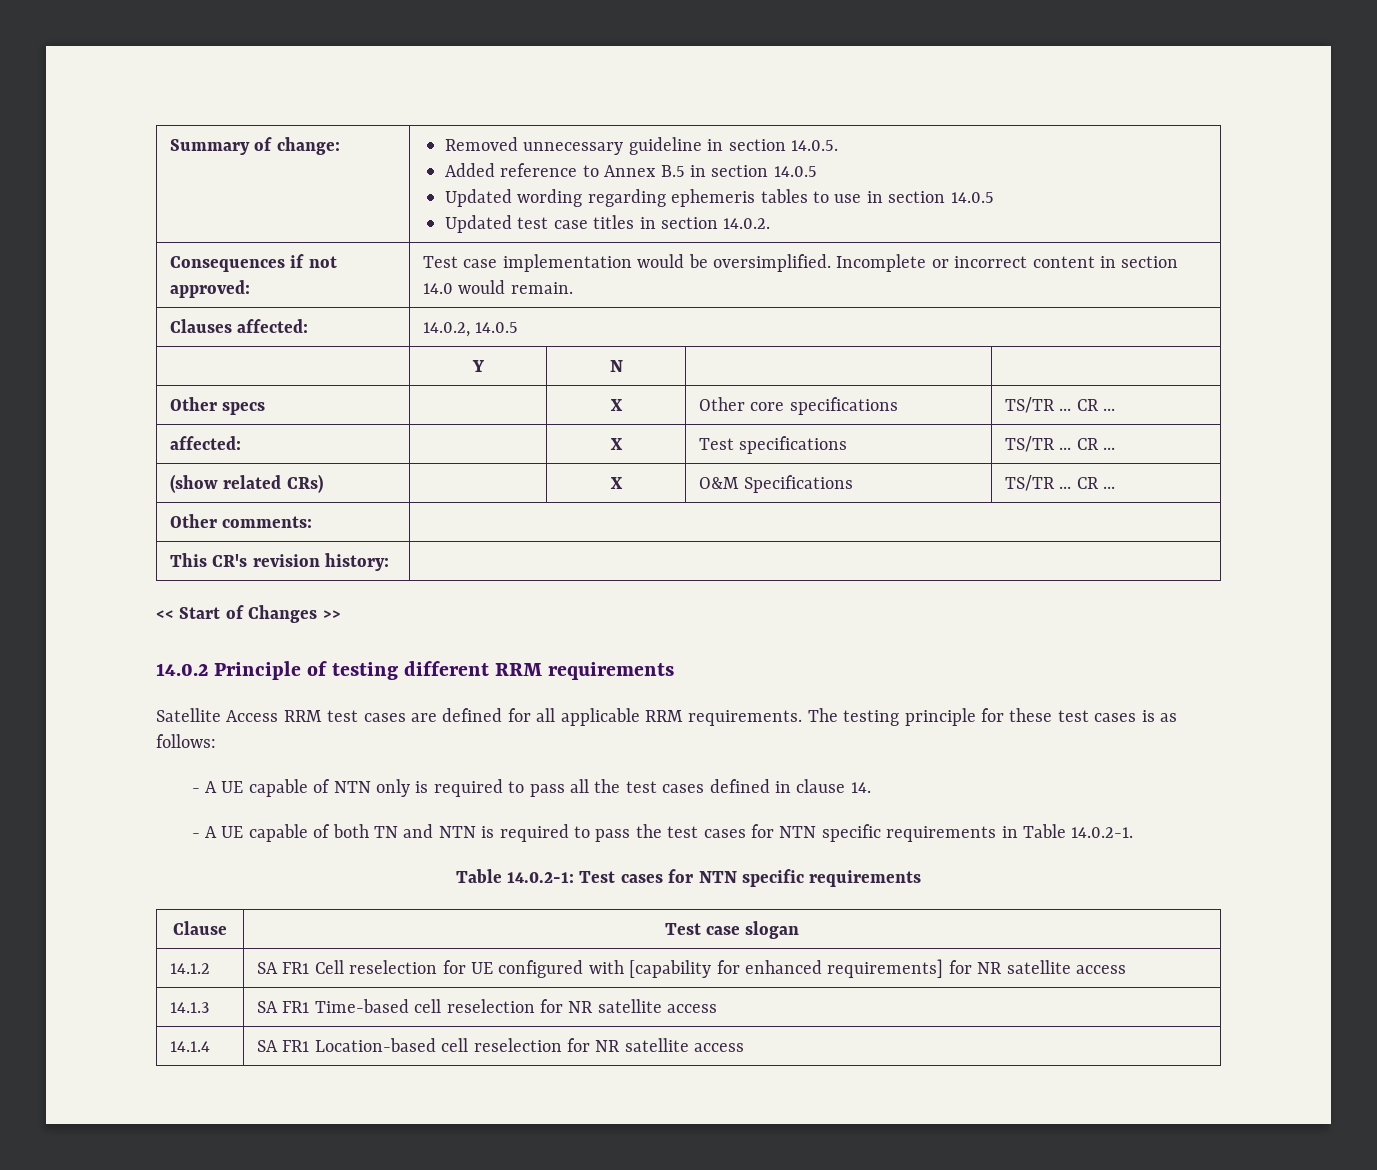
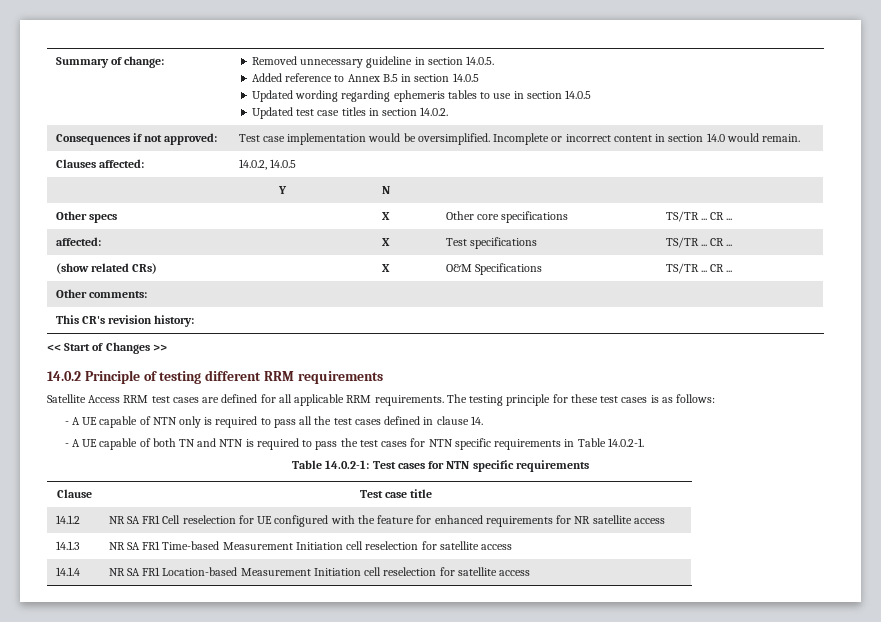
[745,921,800,939] slogan -> [410,489,433,498] title
(210, 968) none -> [108,516,125,524] NR
[629,960,712,978] [capability -> [357,515,415,524] the feature
[827,959,944,978] requirements] -> [485,516,553,527] requirements
(209, 1007) none -> [108,542,125,550] NR
[414,999,594,1013] cell reselection for NR -> [222,541,437,550] Measurement Initiation cell reselection for
(210, 1046) none -> [108,568,125,576] NR
[441,1038,621,1052] cell reselection for NR -> [240,567,455,576] Measurement Initiation cell reselection for

